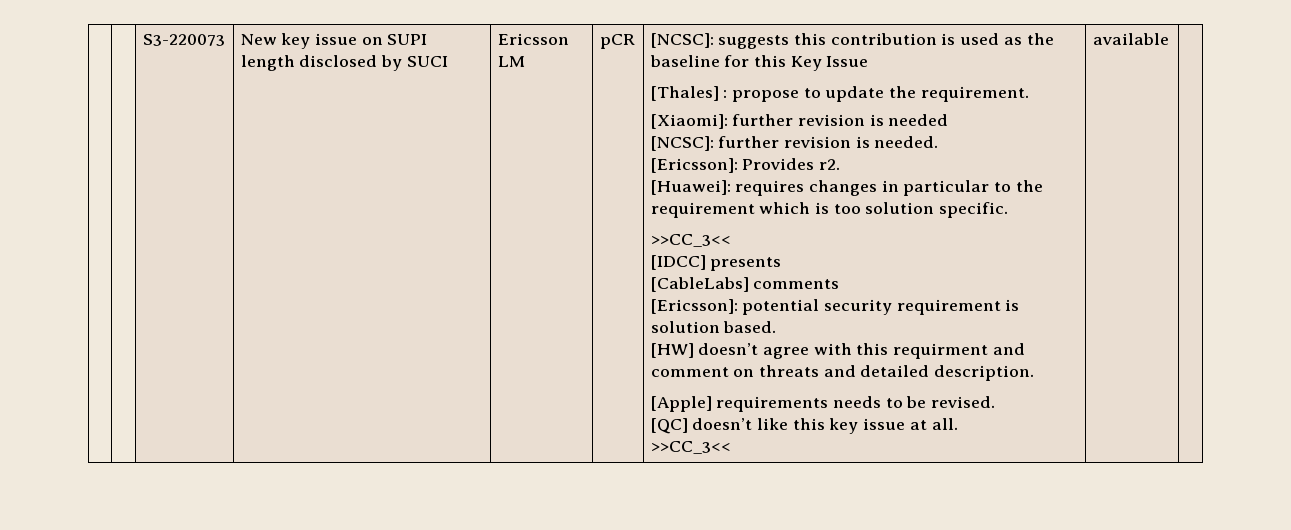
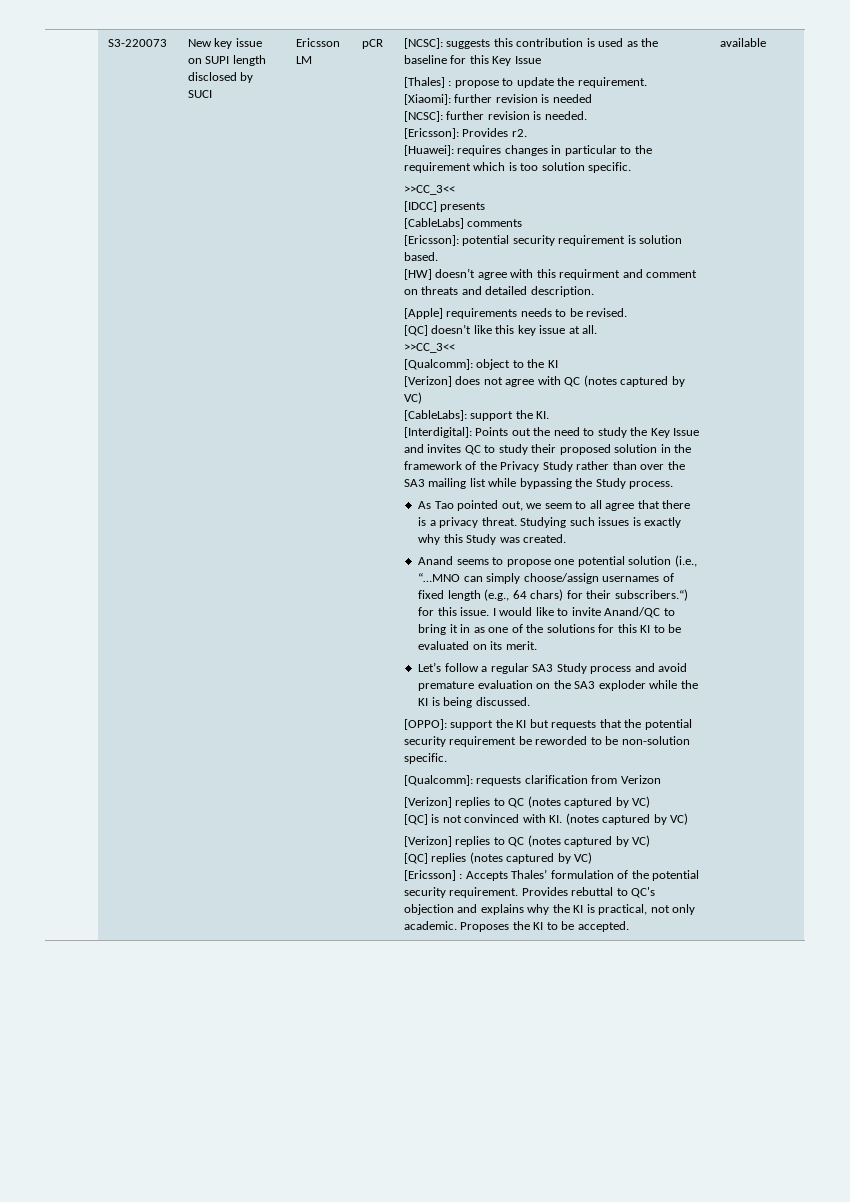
(731, 447) none -> [403,359,558,370] [403,375,685,387] [403,392,422,404] [403,410,550,421] [403,427,700,438] [403,444,692,455] [403,461,685,472] [403,478,674,489] [418,500,691,511] [418,517,682,528] [418,534,567,545] [418,555,697,567] [418,573,674,584] [418,589,688,601] [418,607,675,618] [418,624,682,635] [418,641,537,650] [418,662,688,674] [418,680,698,691] [418,697,530,708] [403,719,692,730] [403,736,690,747] [403,753,447,764] [403,775,661,786] [403,796,651,808] [403,813,689,825] [403,835,651,847] [403,852,593,864] [403,869,700,881] [403,887,656,898] [403,904,696,915] [403,921,629,932] // [Qualcomm]: object to the KI // [Verizon] does not agree with QC (notes captured by VC) // [CableLabs]: support the KI. // [Interdigital]: Points out the need to study the Key Issue and invites QC to study their proposed solution in the framework of the Privacy Study rather than over the SA3 mailing list while bypassing the Study process. // As Tao pointed out, we seem to all agree that there is a privacy threat. Studying such issues is exactly why this Study was created. // Anand seems to propose one potential solution (i.e., “…MNO can simply choose/assign usernames of fixed length (e.g., 64 chars) for their subscribers.“) for this issue. I would like to invite Anand/QC to bring it in as one of the solutions for this KI to be evaluated on its merit. // Let’s follow a regular SA3 Study process and avoid premature evaluation on the SA3 exploder while the KI is being discussed. // [OPPO]: support the KI but requests that the potential security requirement be reworded to be non-solution specific. // [Qualcomm]: requests clarification from Verizon // [Verizon] replies to QC (notes captured by VC) // [QC] is not convinced with KI. (notes captured by VC) // [Verizon] replies to QC (notes captured by VC) // [QC] replies (notes captured by VC) // [Ericsson] : Accepts Thales’ formulation of the potential security requirement. Provides rebuttal to QC's objection and explains why the KI is practical, not only academic. Proposes the KI to be accepted.

